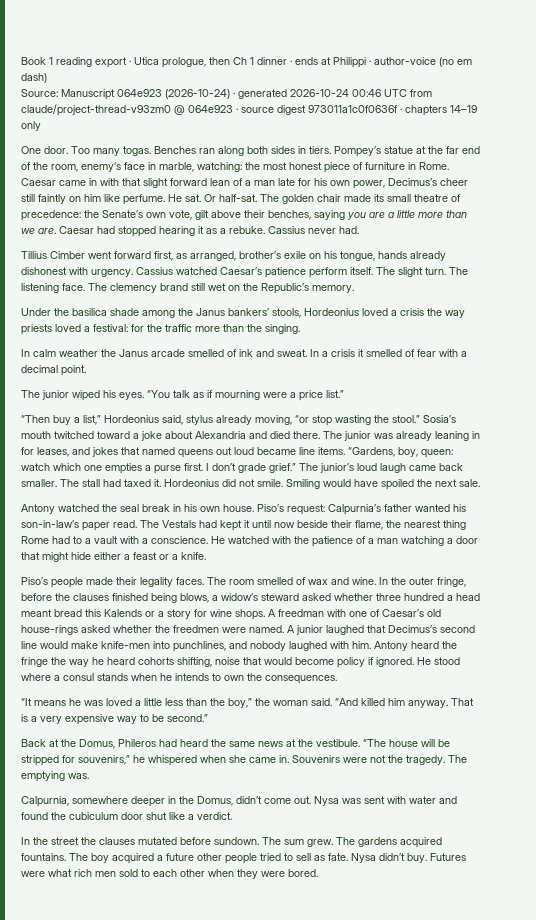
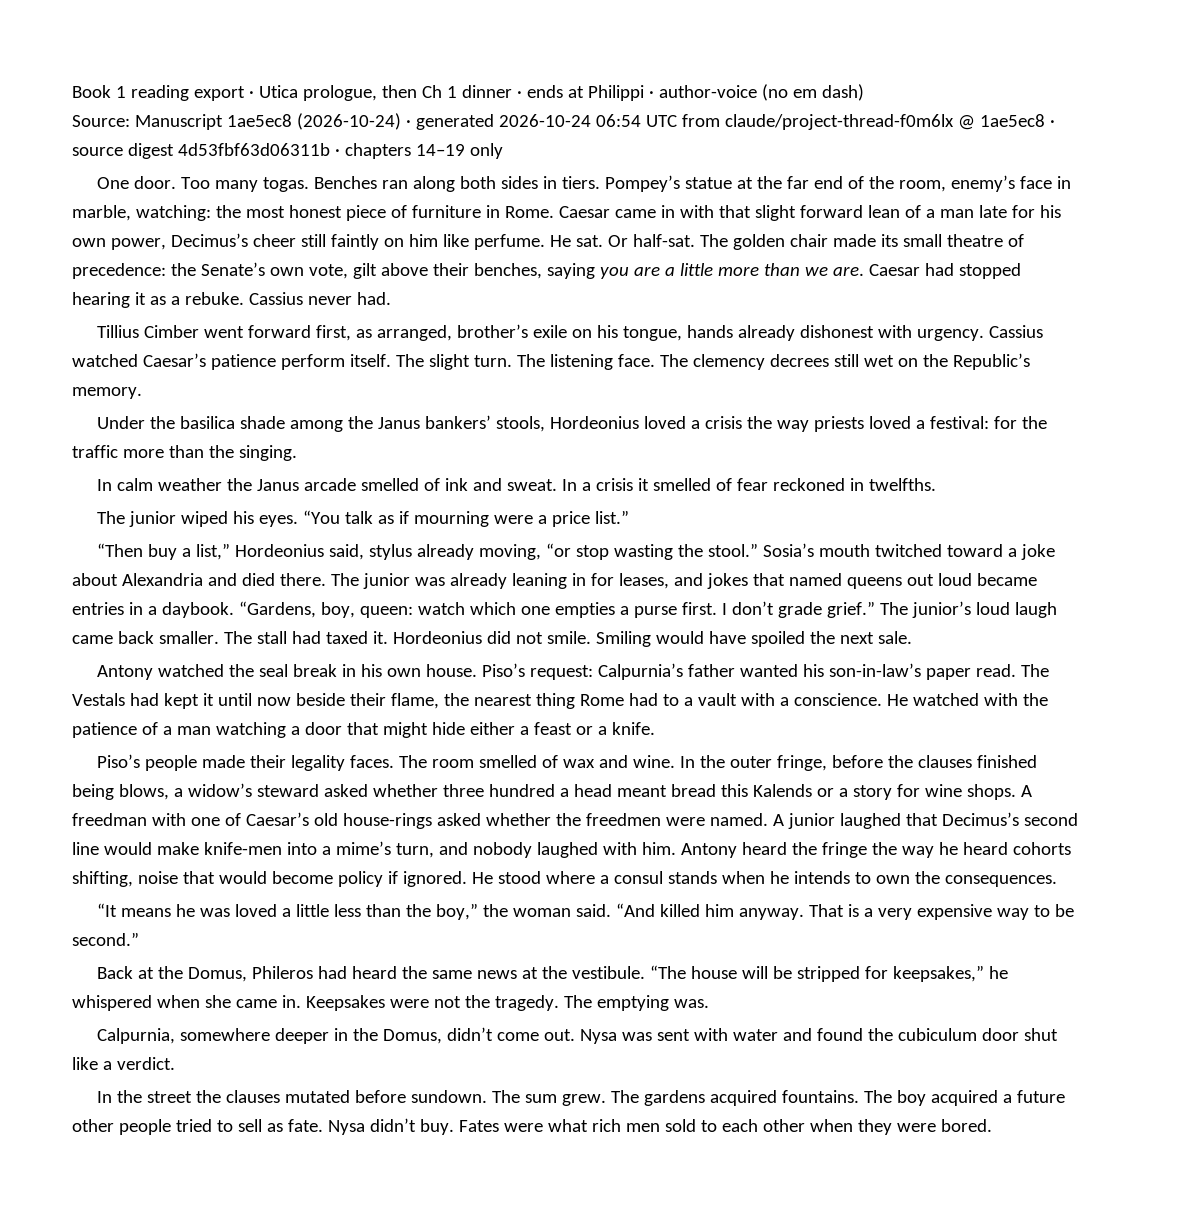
[117,89,162,97] 064e923 -> [226,114,292,127] 1ae5ec8
[352,89,381,97] 00:46 -> [595,114,641,127] 06:54
[21,104,233,116] claude/project-thread-v93zm0 @ 064e923 -> [724,114,1045,130] claude/project-thread-f0m6lx @ 1ae5ec8
[308,105,398,113] 973011a1c0f0636f -> [177,143,330,156] 4d53fbf63d06311b
[160,283,188,291] brand -> [769,354,829,367] decrees
[439,349,467,357] [21,365,86,376] with a decimal point. -> [773,478,937,491] reckoned in twelfths.
[299,447,345,455] line items. -> [72,602,234,618] entries in a daybook.
[173,641,226,652] punchlines, -> [321,841,434,858] a mime’s turn,
[78,755,130,765] souvenirs,” -> [893,965,985,982] keepsakes,”
[292,755,340,763] Souvenirs -> [305,995,385,1011] Keepsakes
[430,853,466,861] Futures -> [458,1120,499,1132] Fates

